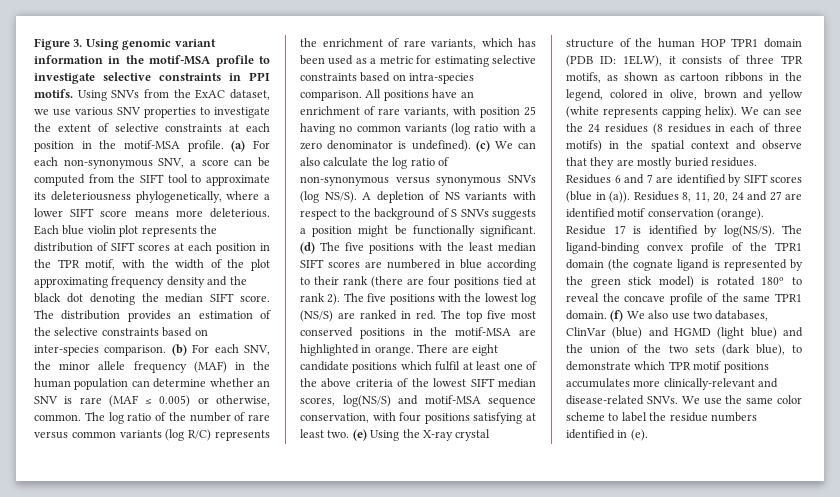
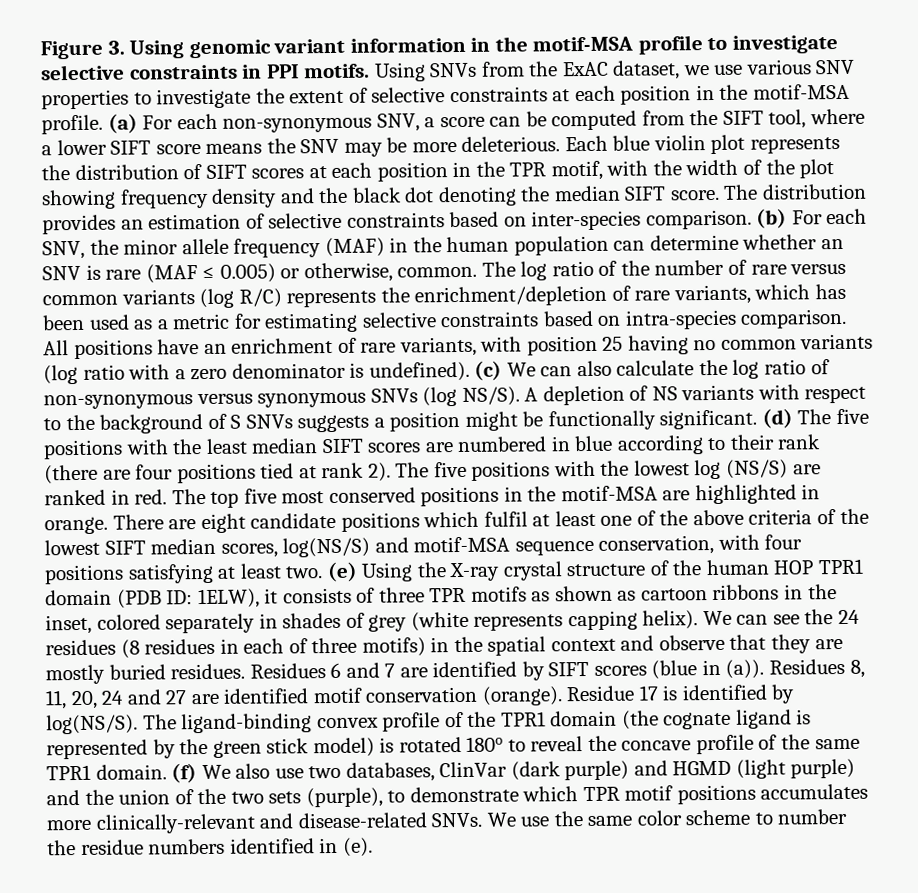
[167,174,270,186] [34,191,222,203] tool to approximate its deleteriousness phylogenetically, -> [768,109,807,129] tool,
(169, 213) none -> [266,137,408,157] the SNV may be
[34,277,108,288] approximating -> [41,189,116,210] showing
[34,327,51,336] the -> (265, 221) none
[322,38,383,47] enrichment -> [414,285,608,307] enrichment/depletion
[566,72,601,83] motifs, -> [470,586,527,602] motifs
[566,89,803,101] legend, colored in olive, brown and yellow -> [45,612,408,635] inset, colored separately in shades of grey
[612,327,643,339] (blue) -> [510,760,630,781] (dark purple)
[750,327,777,339] blue) -> [790,758,856,779] purple)
[721,344,785,356] (dark blue), -> [305,787,383,808] (purple),
[621,412,647,422] label -> [777,808,848,825] number

